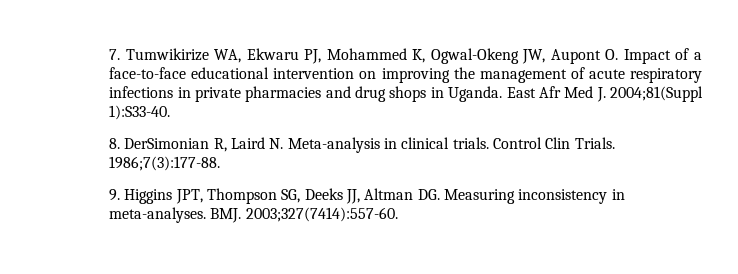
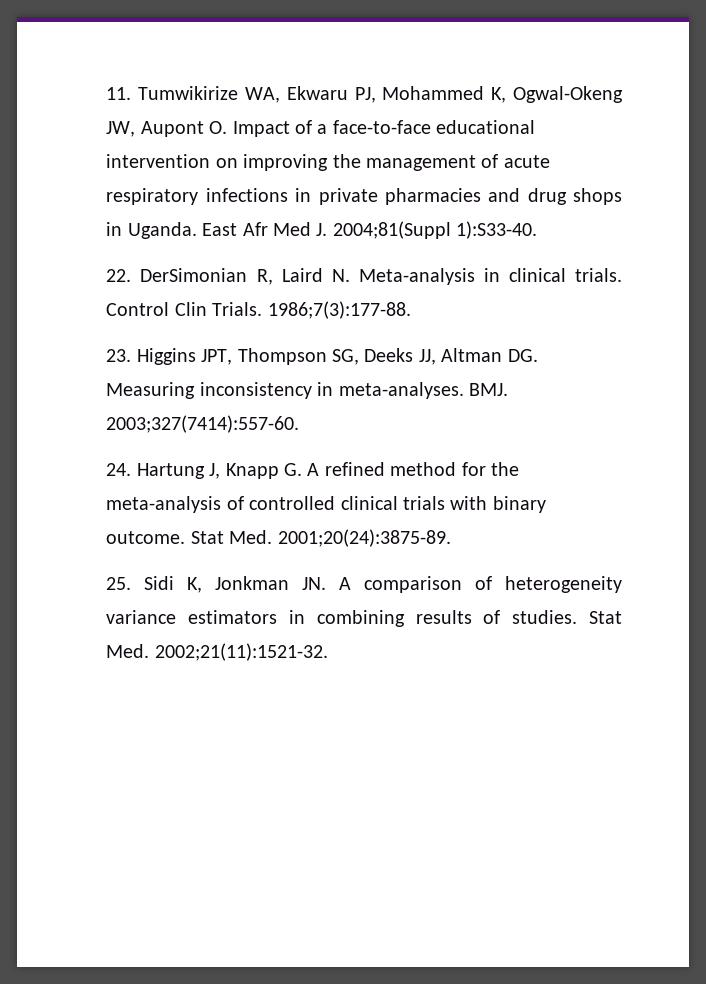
[109,49,121,60] 7. -> [106,87,132,100] 11.
[109,138,121,149] 8. -> [106,269,132,282] 22.
[109,189,121,201] 9. -> [106,349,132,362] 23.
(398, 214) none -> [106,462,519,479] [106,496,546,513] [106,529,451,547] [106,576,622,593] [106,610,622,627] [106,643,328,661] // 24. Hartung J, Knapp G. A refined method for the meta-analysis of controlled clinical trials with binary outcome. Stat Med. 2001;20(24):3875-89. // 25. Sidi K, Jonkman JN. A comparison of heterogeneity variance estimators in combining results of studies. Stat Med. 2002;21(11):1521-32.

